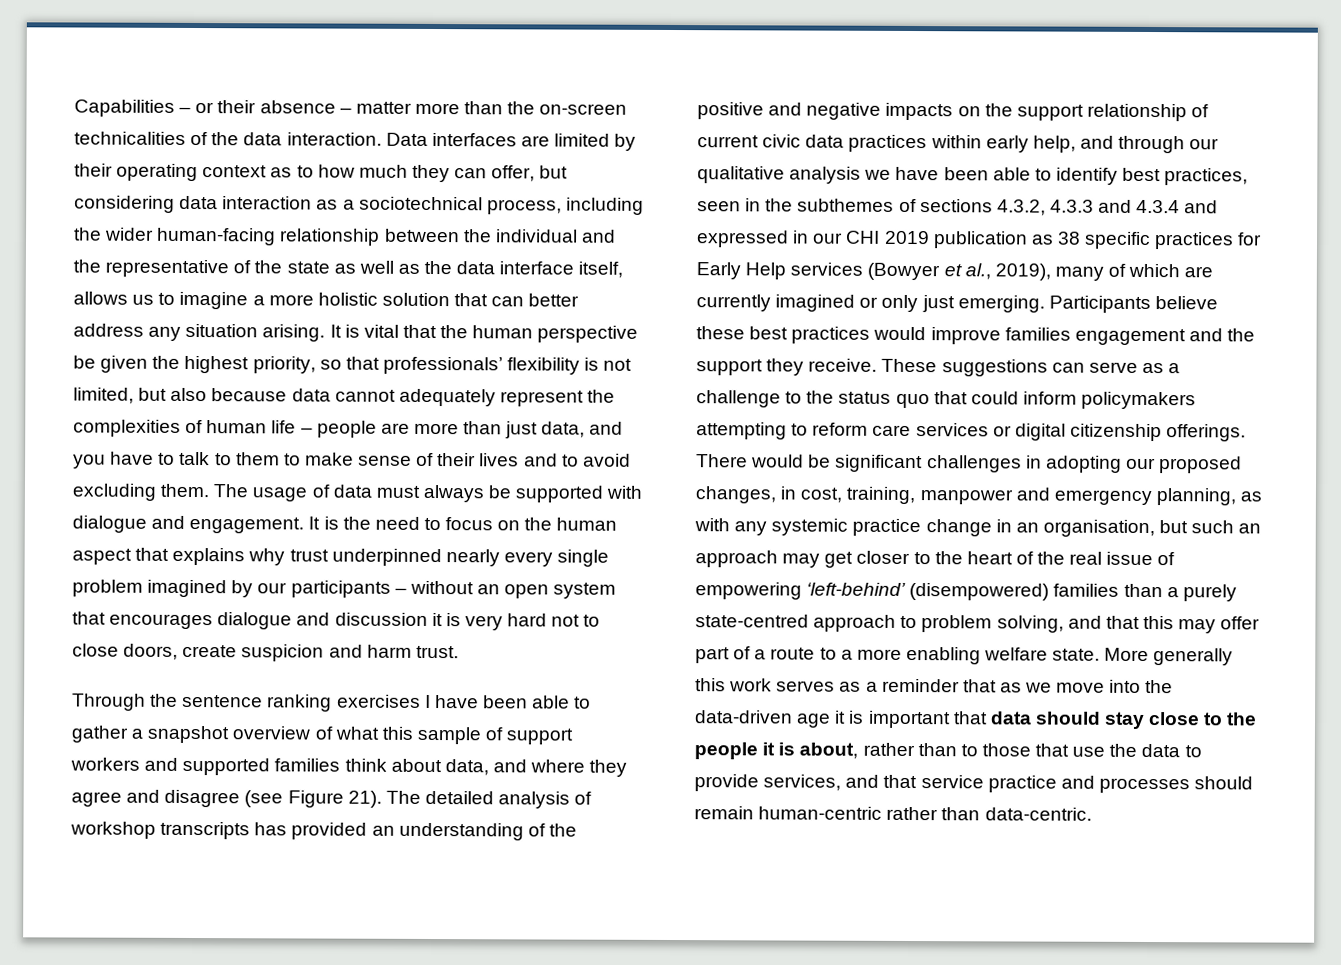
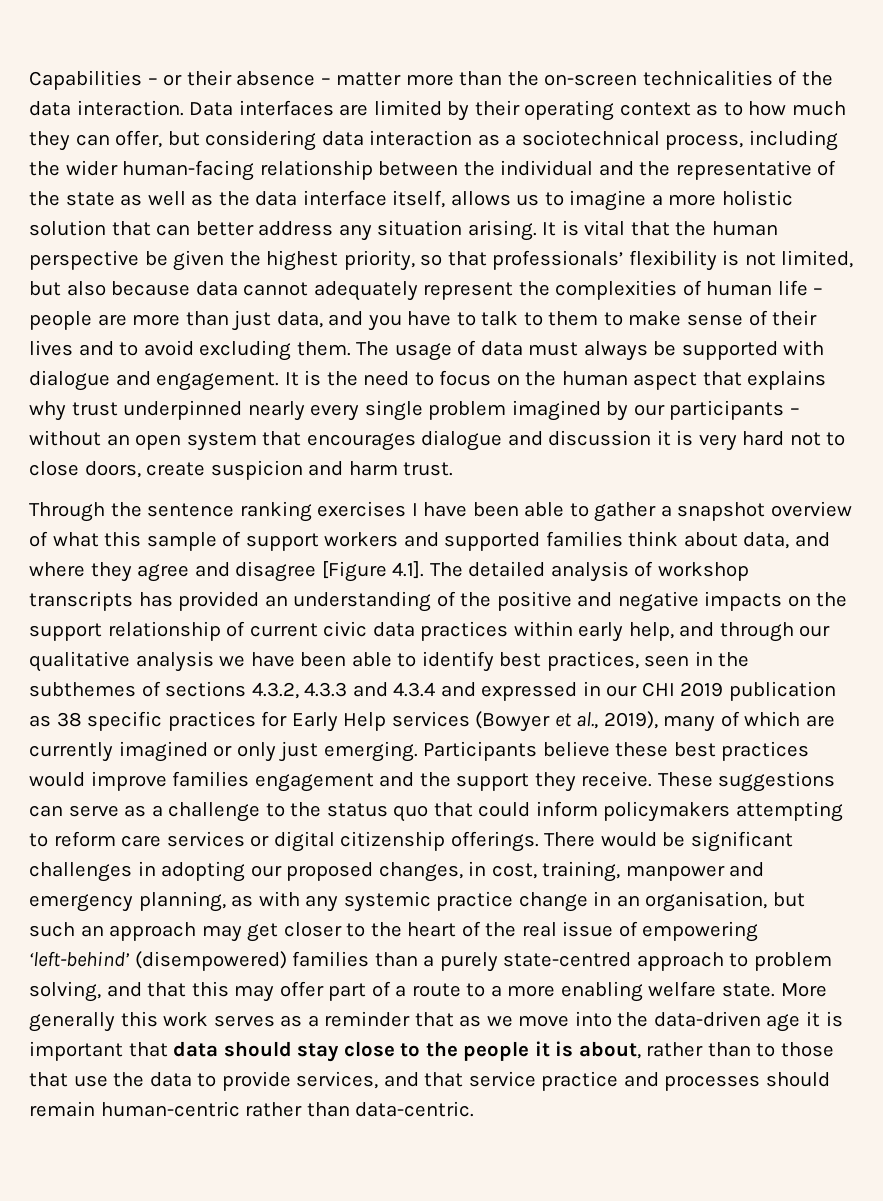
[244,790,382,808] (see Figure 21). -> [321,561,425,582] [Figure 4.1].

